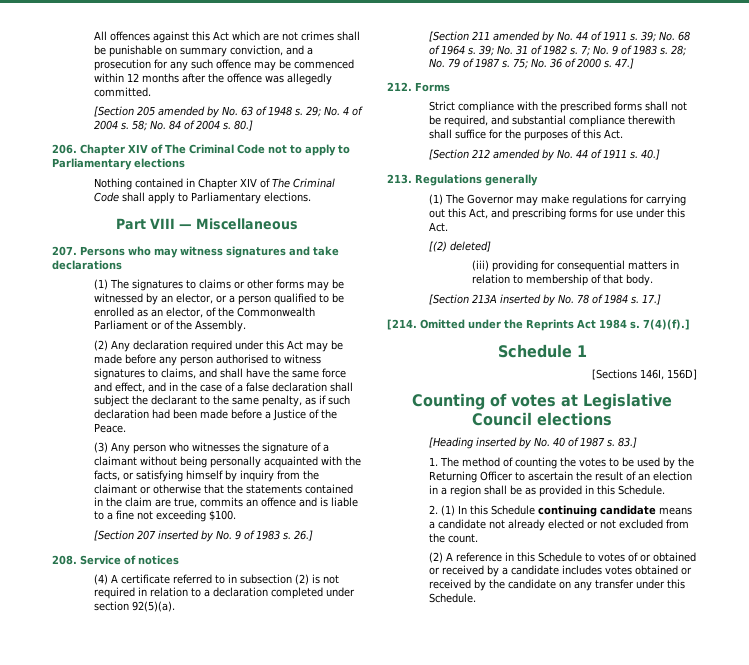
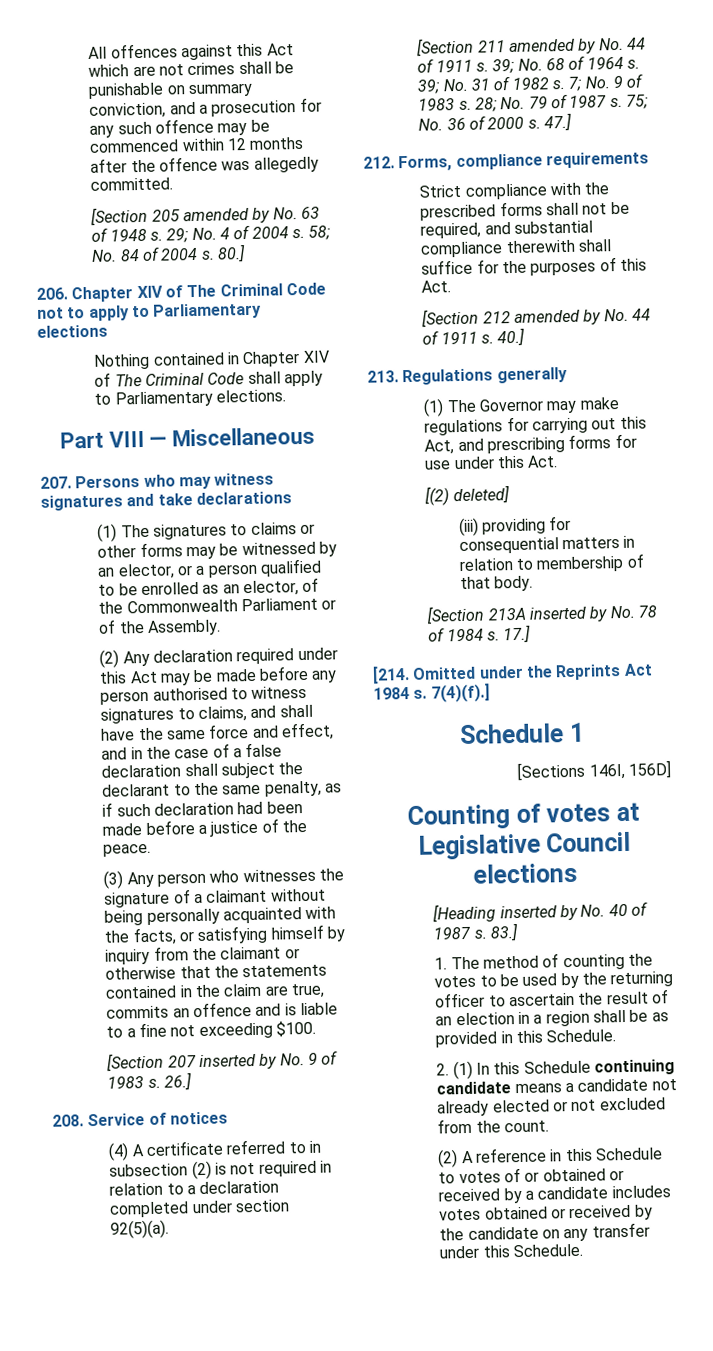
[273,409,338,421] [94,423,127,433] Justice of the Peace. -> [209,818,307,837] [103,843,152,857] justice of the peace.
[415,82,450,92] Forms -> [398,151,649,172] Forms, compliance requirements
[429,471,514,483] Returning Officer -> [610,971,674,988] [435,992,486,1008] returning officer

